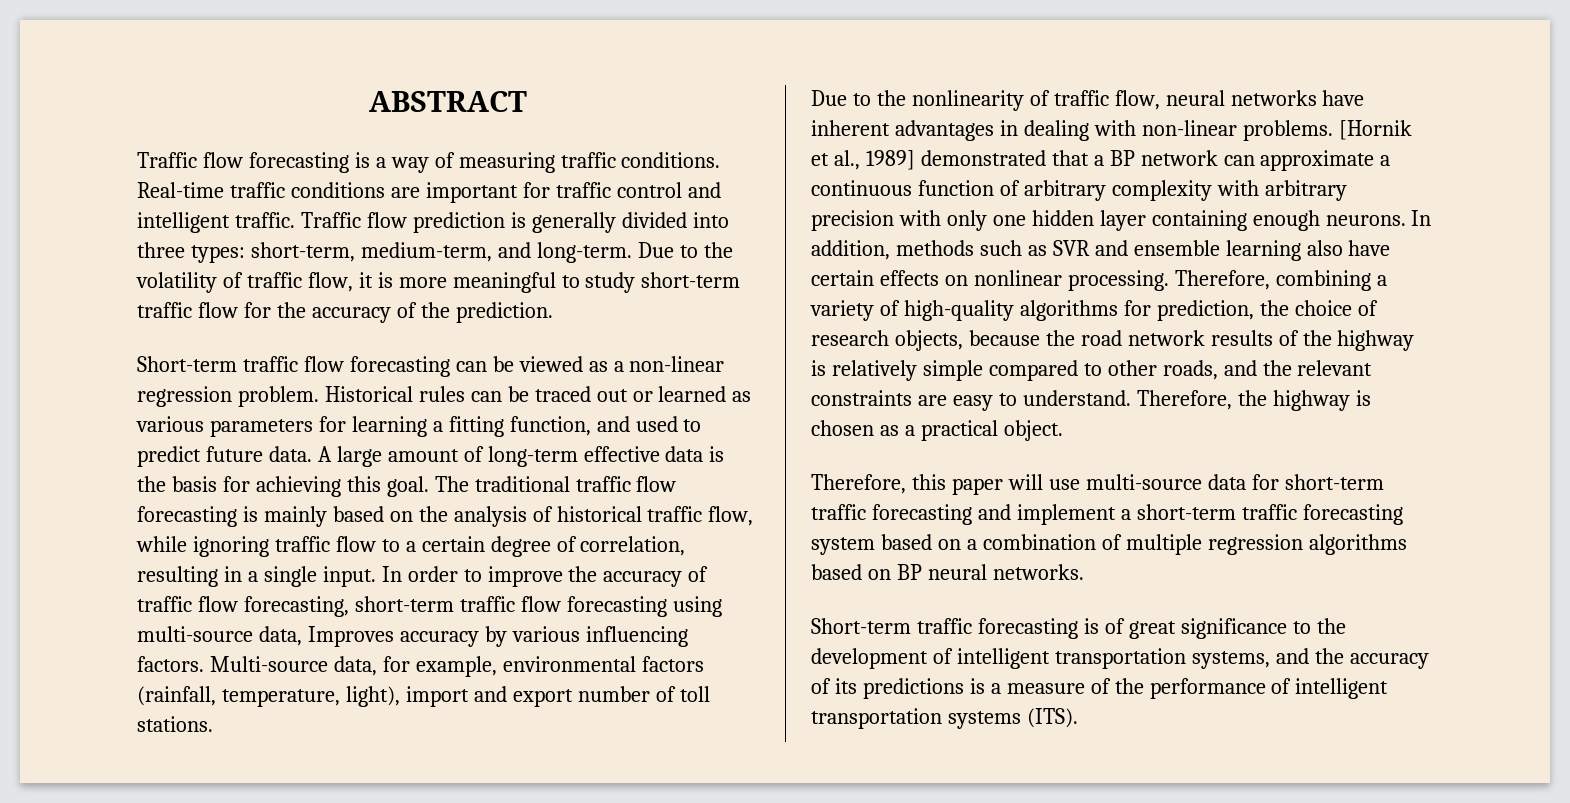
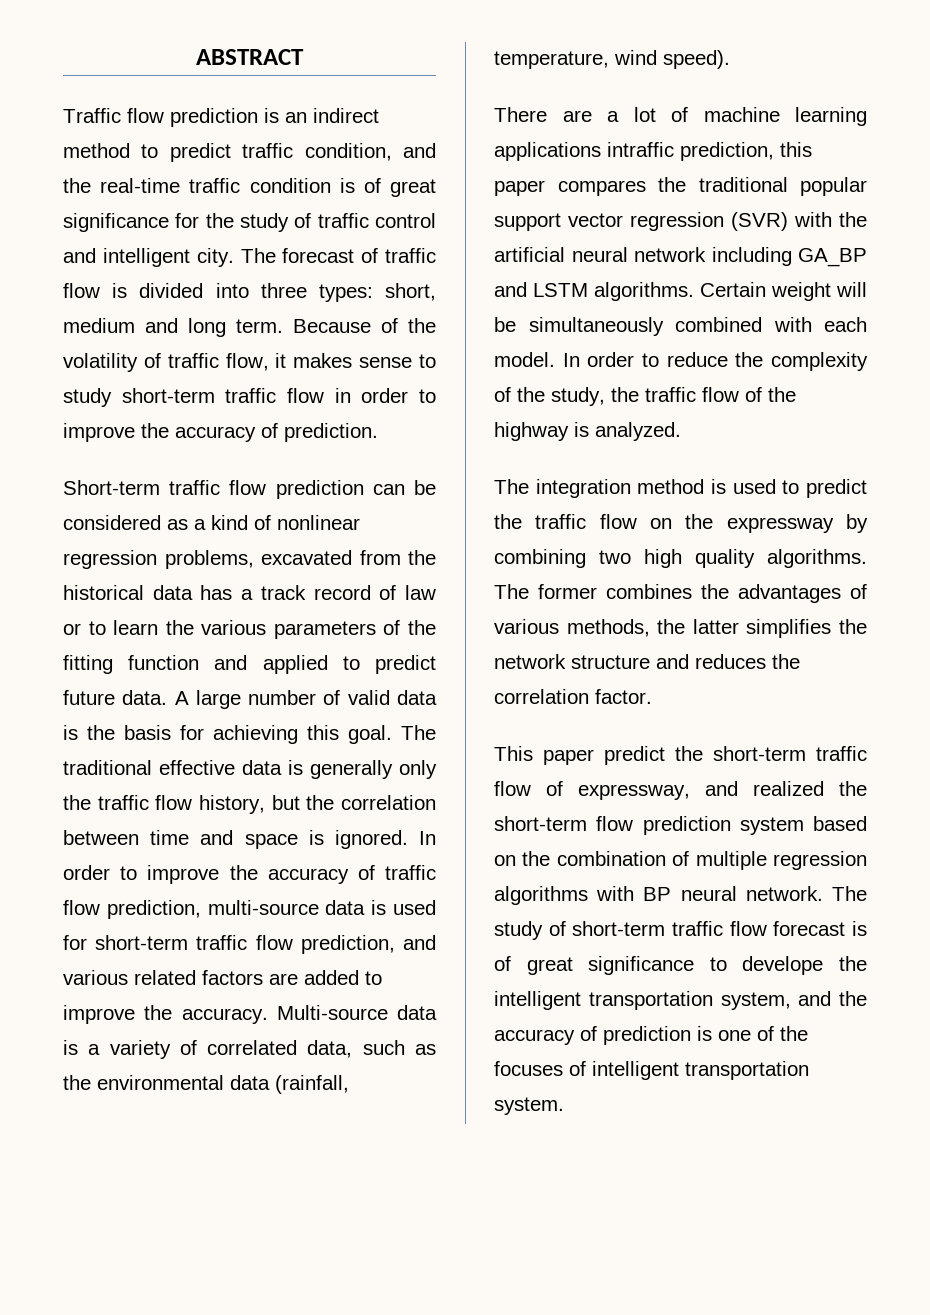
[248,152,721,173] [137,182,721,203] [137,212,729,233] [137,242,698,263] forecasting is a way of measuring traffic conditions. Real-time traffic conditions are important for traffic control and intelligent traffic. Traffic flow prediction is generally divided into three types: short-term, medium-term, and long-term. Due to -> [170,108,379,127] [63,143,436,162] [63,178,437,197] [63,213,436,232] [63,248,436,267] [63,283,436,302] [63,318,398,337] prediction is an indirect method to predict traffic condition, and the real-time traffic condition is of great significance for the study of traffic control and intelligent city. The forecast of traffic flow is divided into three types: short, medium and long term. Because of
[377,272,556,293] is more meaningful -> [293,353,413,368] makes sense
[243,302,450,323] for the accuracy of the -> [334,388,437,403] [63,423,278,442] in order to improve the accuracy of
[349,356,725,377] [137,386,752,407] [136,416,678,437] forecasting can be viewed as a non-linear regression problem. Historical rules can be traced out or learned as various parameters for learning a fitting function, and used -> [275,480,436,499] [63,515,360,530] [63,550,436,569] [63,585,437,600] [63,620,436,639] [63,655,328,674] prediction can be considered as a kind of nonlinear regression problems, excavated from the historical data has a track record of law or to learn the various parameters of the fitting function and applied
[387,446,660,467] amount of long-term effective -> [248,690,390,705] number of valid
[575,476,677,492] [137,506,754,527] [136,536,686,557] [137,566,376,587] traffic flow forecasting is mainly based on the analysis of historical traffic flow, while ignoring traffic flow to a certain degree of correlation, resulting in a single input. -> [159,760,437,779] [63,795,436,814] [63,830,408,849] effective data is generally only the traffic flow history, but the correlation between time and space is ignored.
[243,596,722,617] [137,626,688,647] [137,656,704,677] [137,686,710,707] [137,716,213,732] [811,90,1365,111] [811,120,1412,141] [811,150,1391,171] [811,180,1347,201] [811,210,1432,231] [811,240,1391,261] [811,270,1387,291] [810,300,1378,321] [811,330,1415,351] [811,360,1373,381] [811,390,1371,411] [811,420,1063,441] [811,474,1384,495] [811,504,1403,525] forecasting, short-term traffic flow forecasting using multi-source data, Improves accuracy by various influencing factors. Multi-source data, for example, environmental factors (rainfall, temperature, light), import and export number of toll stations. // Due to the nonlinearity of traffic flow, neural networks have inherent advantages in dealing with non-linear problems. [Hornik et al., 1989] demonstrated that a BP network can approximate a continuous function of arbitrary complexity with arbitrary precision with only one hidden layer containing enough neurons. In addition, methods such as SVR and ensemble learning also have certain effects on nonlinear processing. Therefore, combining a variety of high-quality algorithms for prediction, the choice of research objects, because the road network results of the highway is relatively simple compared to other roads, and the relevant constraints are easy to understand. Therefore, the highway is chosen as a practical object. // Therefore, this paper will use multi-source data for short-term traffic forecasting and implement a short-term traffic forecasting -> [106,900,437,919] [63,935,436,954] [63,970,382,985] [63,1005,437,1024] [63,1040,436,1059] [63,1075,349,1094] [494,50,730,69] [494,107,867,126] [494,142,812,161] [494,177,867,196] [494,212,867,231] [494,247,867,267] [494,282,867,301] [494,317,867,336] [494,352,868,371] [494,387,796,406] [494,422,681,441] [494,479,867,498] [494,514,868,533] [494,549,867,568] [494,584,867,603] [494,619,867,638] [494,654,800,669] [494,689,652,704] [494,746,867,765] [494,781,867,800] [494,816,731,835] prediction, multi-source data is used for short-term traffic flow prediction, and various related factors are added to improve the accuracy. Multi-source data is a variety of correlated data, such as the environmental data (rainfall, temperature, wind speed). // There are a lot of machine learning applications intraffic prediction, this paper compares the traditional popular support vector regression (SVR) with the artificial neural network including GA_BP and LSTM algorithms. Certain weight will be simultaneously combined with each model. In order to reduce the complexity of the study, the traffic flow of the highway is analyzed. // The integration method is used to predict the traffic flow on the expressway by combining two high quality algorithms. The former combines the advantages of various methods, the latter simplifies the network structure and reduces the correlation factor. // This paper predict the short-term traffic flow of expressway, and realized the short-term flow prediction
[966,539,977,550] a -> [522,851,551,866] the
[811,564,1084,580] [811,618,1078,639] based on BP neural networks. // Short-term traffic forecasting -> [596,886,867,901] [494,921,846,940] with BP neural network. The study of short-term traffic flow forecast
[1316,618,1346,634] [811,648,1270,669] the development of intelligent transportation systems, -> [742,956,867,975] [494,991,791,1010] develope the intelligent transportation system,
[834,678,1389,699] [811,708,1078,729] its predictions is a measure of the performance of intelligent transportation systems (ITS). -> [603,1026,808,1045] [494,1061,809,1080] [494,1097,564,1115] prediction is one of the focuses of intelligent transportation system.

